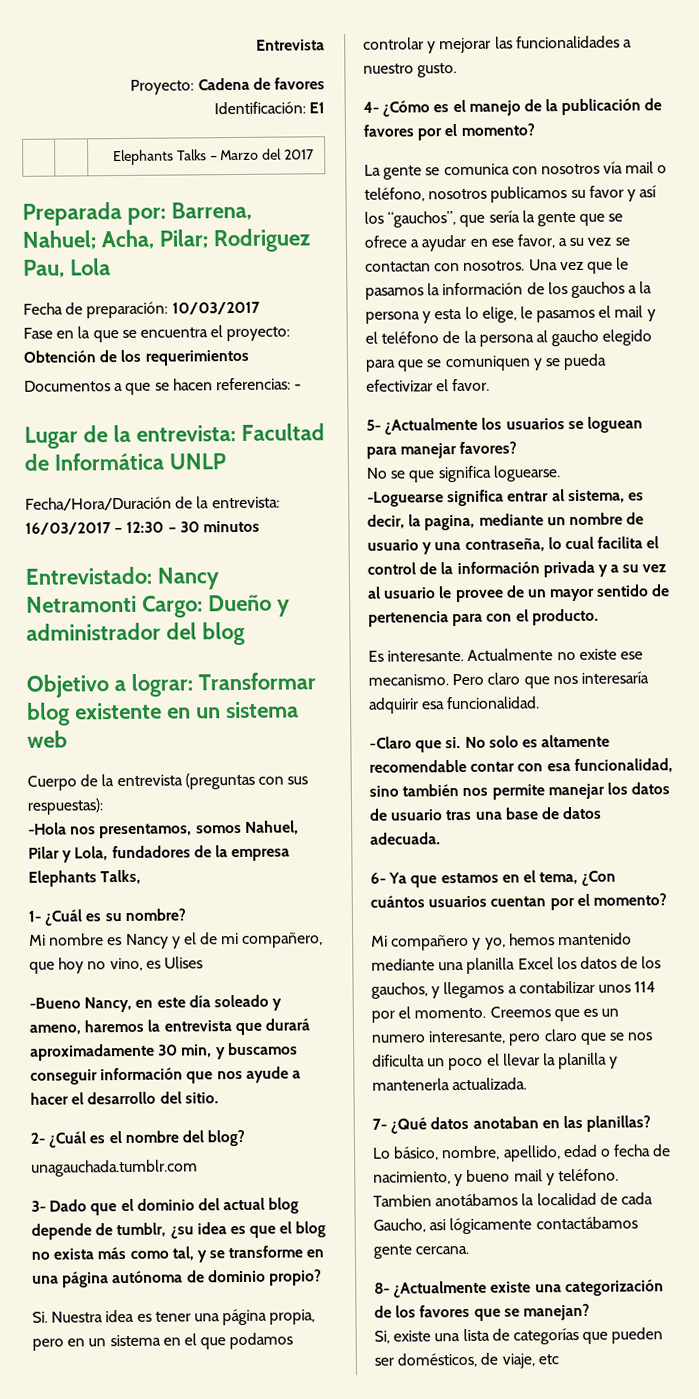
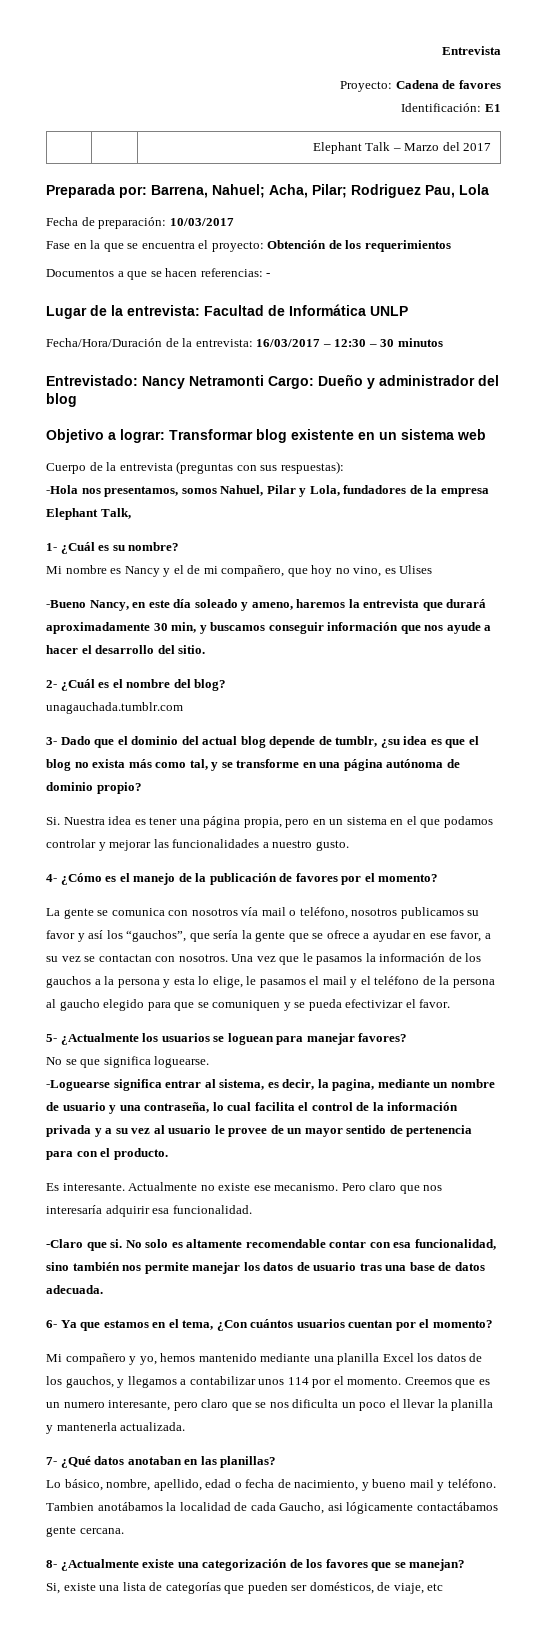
[113,149,207,166] Elephants Talks -> [312,142,391,154] Elephant Talk
[28,869,142,887] Elephants Talks, -> [46,508,131,520] Elephant Talk,

